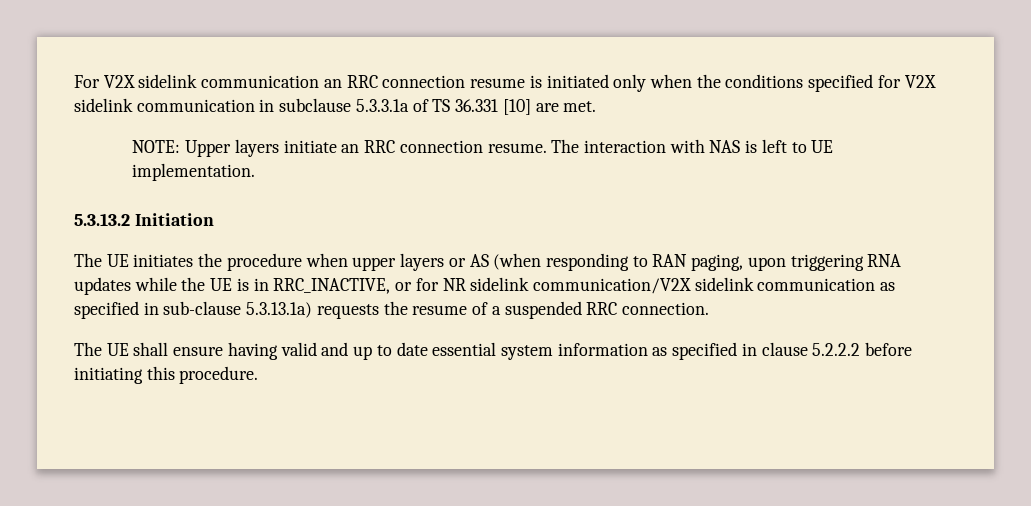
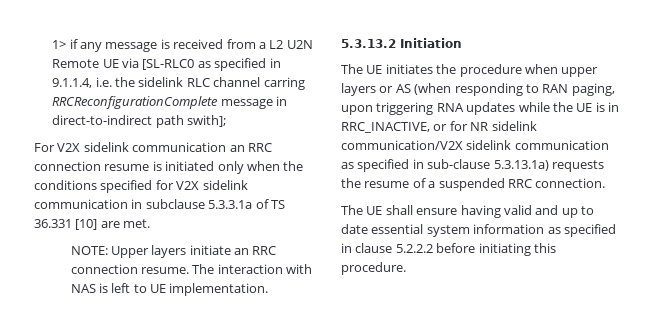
(74, 81) none -> [52,39,313,52] [52,58,281,71] [52,77,305,90] [52,96,288,109] [52,115,227,128] 1> if any message is received from a L2 U2N Remote UE via [SL-RLC0 as specified in 9.1.1.4, i.e. the sidelink RLC channel carring RRCReconfigurationComplete message in direct-to-indirect path swith]; //

